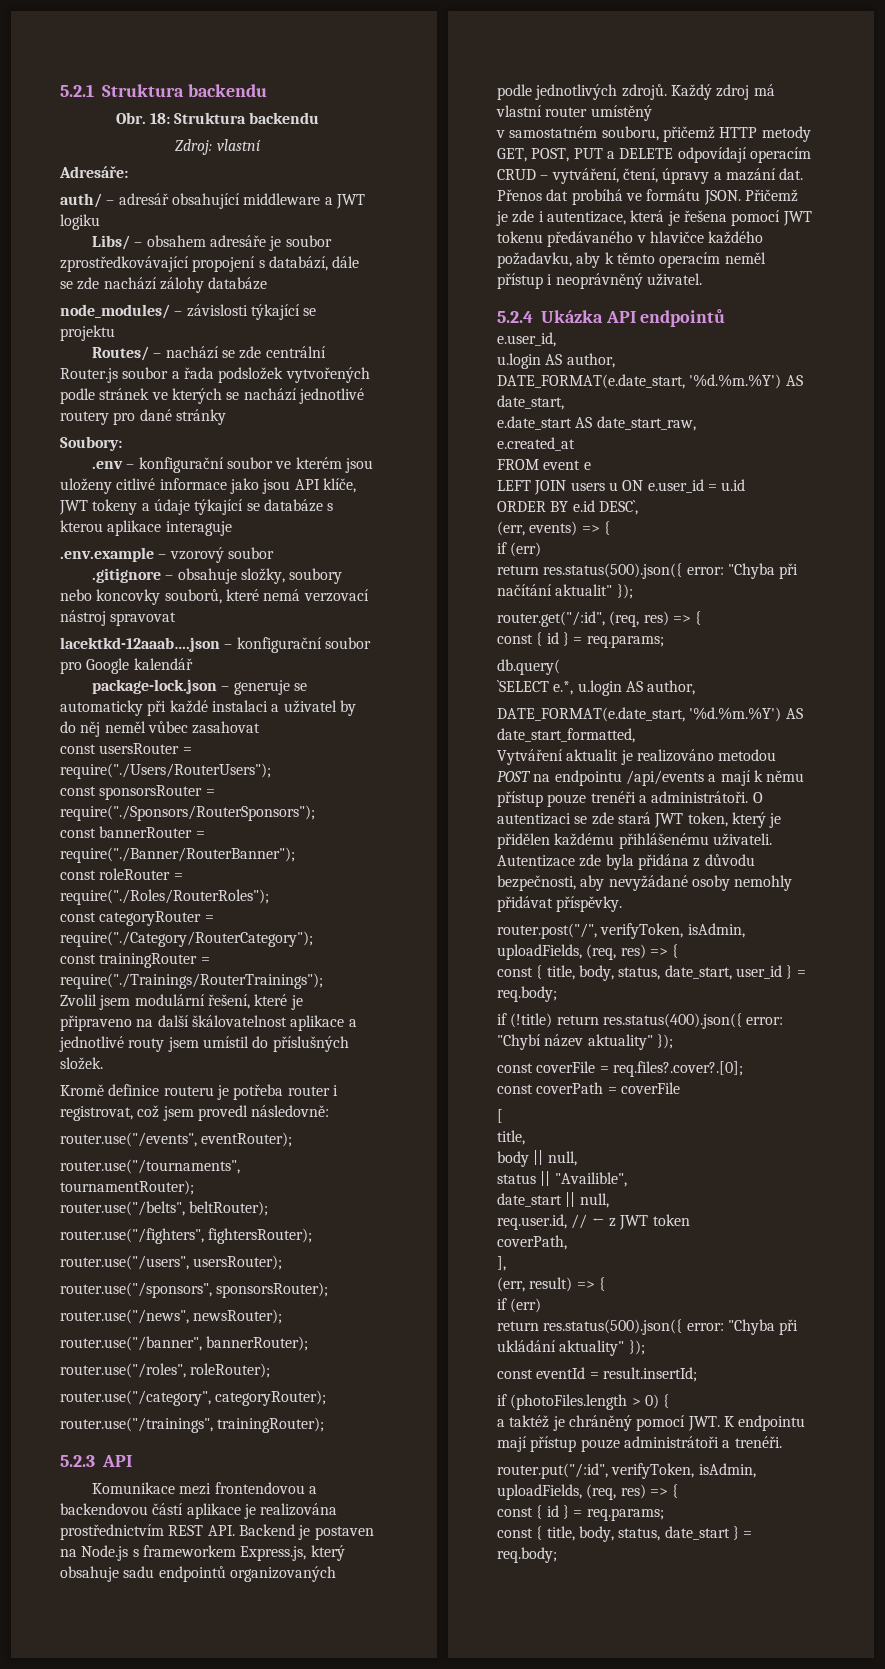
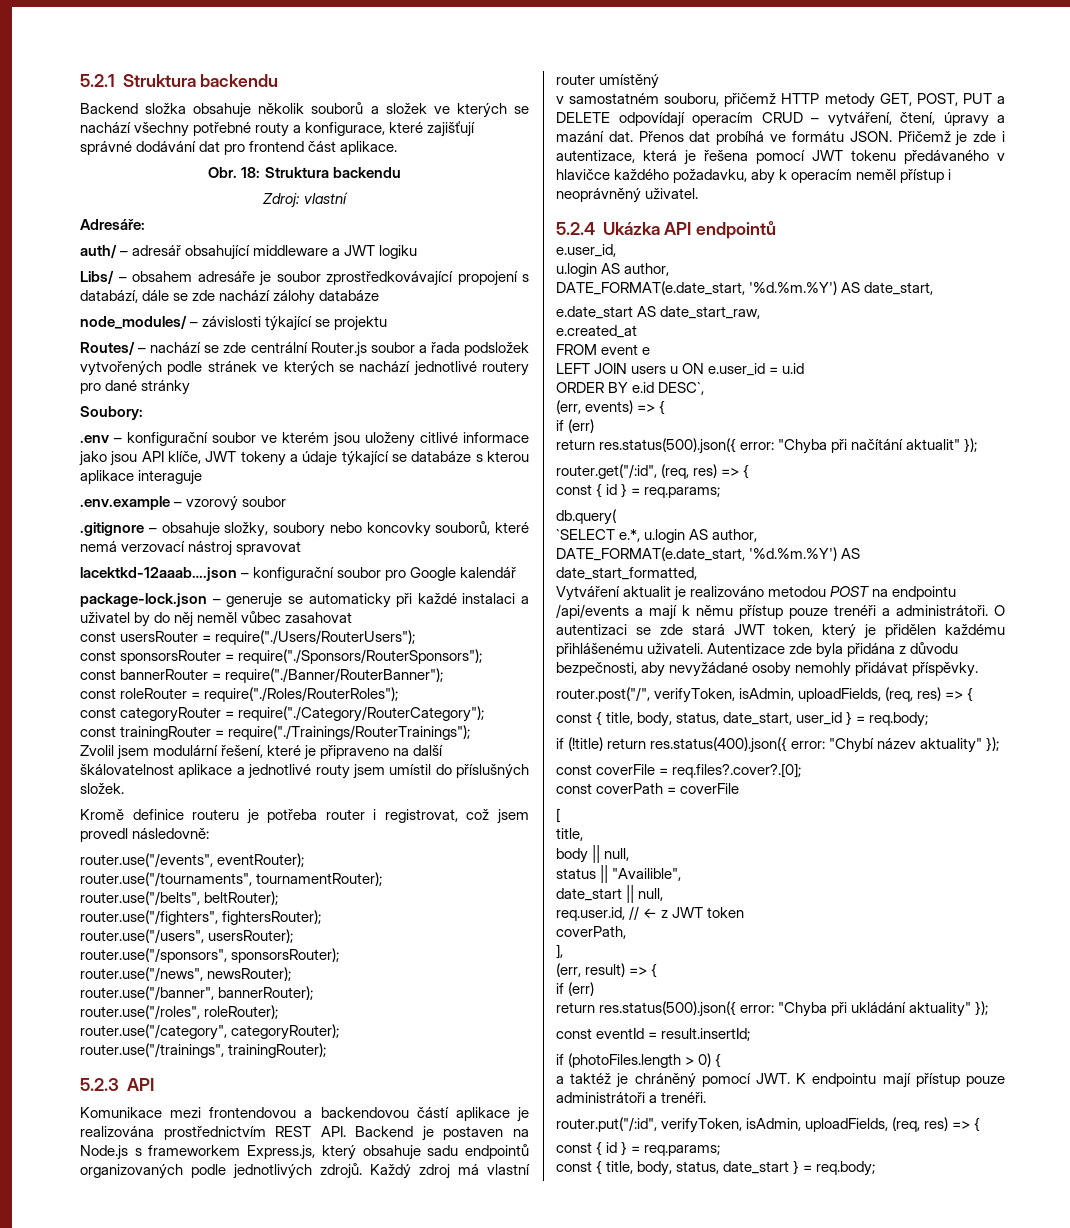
(267, 90) none -> [80,102,529,118] [80,121,476,137] [80,141,398,155] // Backend složka obsahuje několik souborů a složek ve kterých se nachází všechny potřebné routy a konfigurace, které zajišťují správné dodávání dat pro frontend část aplikace.
[616,252,655,264] těmto -> (788, 174) none

